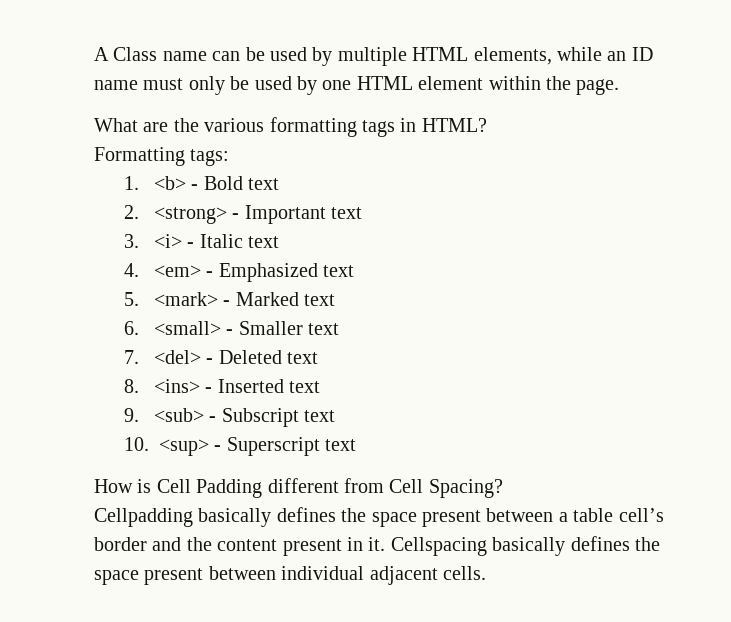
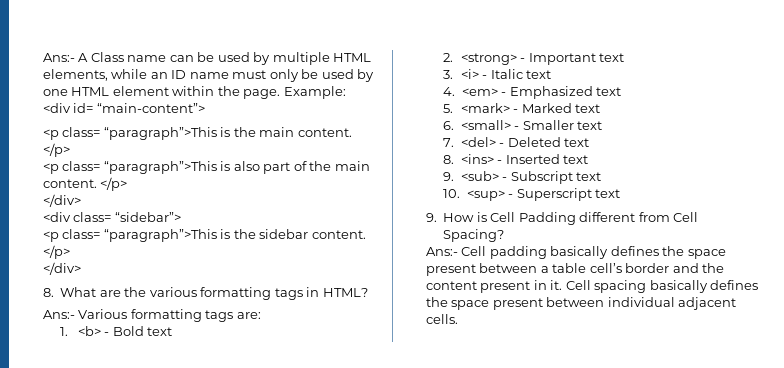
(93, 54) none -> [42,53,75,62] Ans:-
(620, 87) // -> [283,86,346,99] [42,103,205,113] [42,127,352,140] [42,143,70,157] [42,161,370,174] [42,177,128,191] [42,194,81,207] [42,212,181,222] [42,229,366,242] [42,245,70,259] [42,262,81,275] [42,288,54,297] Example: <div id= “main-content”> // <p class= “paragraph”>This is the main content. </p> // <p class= “paragraph”>This is also part of the main content. </p> // </div> // <div class= “sidebar”> // <p class= “paragraph”>This is the sidebar content. </p> // </div> // 8.
[93,147,230,166] Formatting tags: -> [42,309,261,322] Ans:- Various formatting tags are:
(357, 445) none -> [425,213,437,222] 9.
[93,508,193,527] Cellpadding -> [425,246,547,259] Ans:- Cell padding
[390,537,487,556] Cellspacing -> [565,280,647,293] Cell spacing

